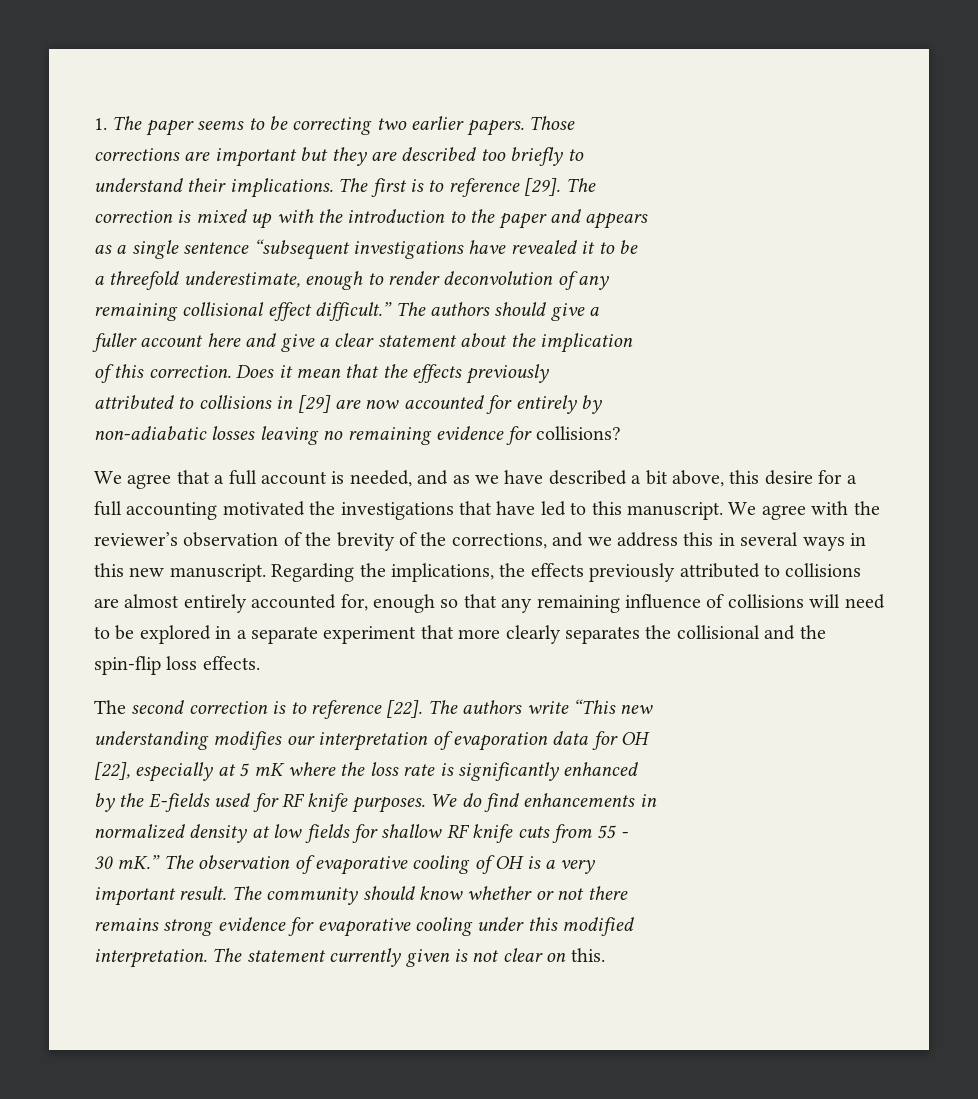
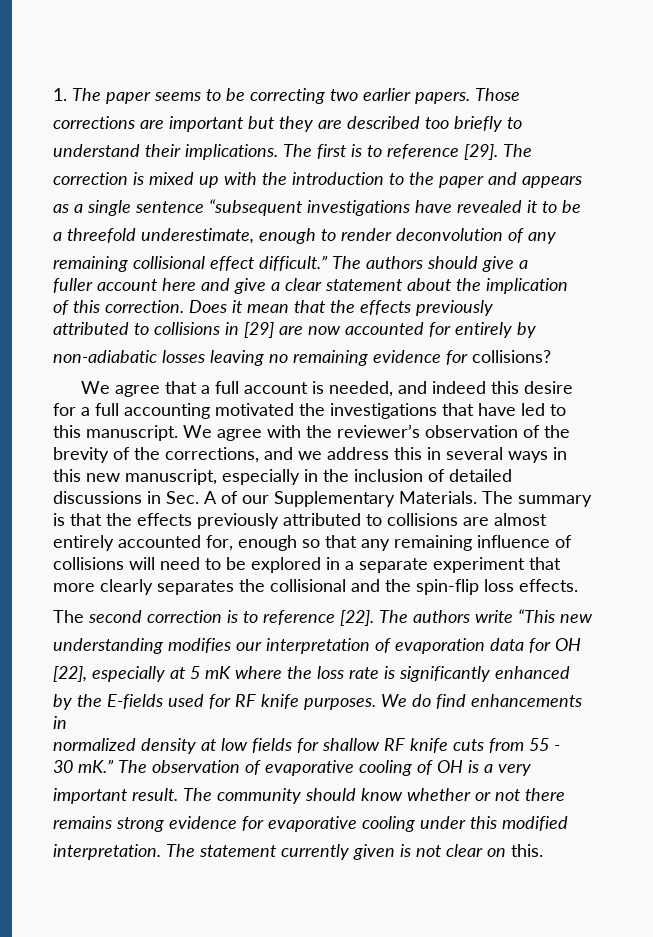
[452,470,724,487] as we have described a bit above, -> [431,381,486,394] indeed
[169,563,494,582] manuscript. Regarding the implications, -> [125,469,512,485] [53,491,592,507] [53,513,102,526] manuscript, especially in the inclusion of detailed discussions in Sec. A of our Supplementary Materials. The summary is that

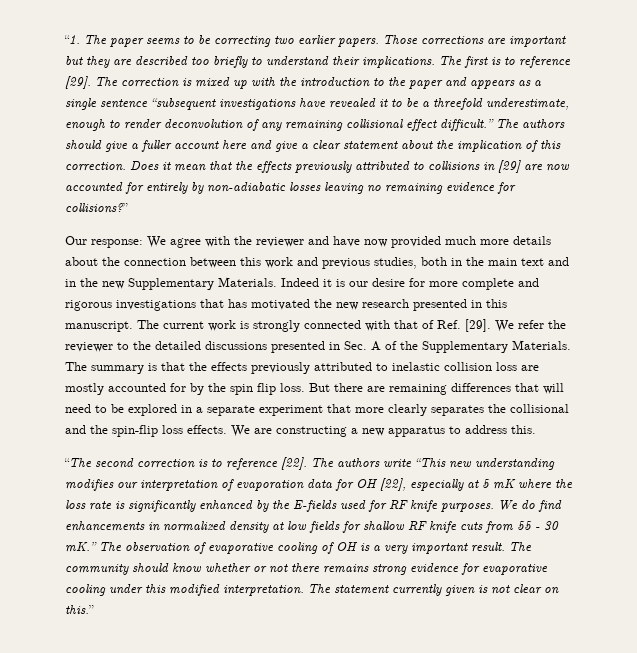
[53,88,67,101] 1. -> [64,35,80,44] “1.
(520, 94) // -> (418, 39) none
(522, 123) // -> (262, 61) none
(532, 150) // -> (118, 81) none
(582, 181) // -> (515, 84) none
(581, 206) // -> (419, 102) none
(556, 238) // -> (282, 126) none
(528, 264) // -> (138, 146) none
(568, 286) // -> (522, 146) none
(493, 308) // -> (352, 167) none
(536, 330) // -> (204, 188) none
[472,350,551,363] [80,381,573,397] [53,403,566,419] [53,424,570,441] [53,447,567,463] [53,469,445,485] collisions? // We agree that a full account is needed, and indeed this desire for a full accounting motivated the investigations that have led to this manuscript. We agree with the reviewer’s observation of the brevity of the corrections, and we address this in several ways in this new manuscript, especially in the inclusion of -> [65,203,128,213] [65,236,551,248] [65,257,569,269] [65,277,539,290] [65,299,507,311] [65,319,566,332] [65,341,151,352] collisions?” // Our response: We agree with the reviewer and have now provided much more details about the connection between this work and previous studies, both in the main text and in the new Supplementary Materials. Indeed it is our desire for more complete and rigorous investigations that has motivated the new research presented in this manuscript. The current work is strongly connected with that of Ref. [29]. We refer the reviewer to the
(142, 497) none -> [271,341,325,353] presented
[242,495,269,504] our -> [400,341,418,350] the
[387,513,547,526] [53,535,572,551] [53,557,124,570] collisions are almost entirely accounted for, enough so that any remaining influence of collisions -> [392,362,539,371] [65,383,539,395] inelastic collision loss are mostly accounted for by the spin flip loss. But there are remaining differences that
[53,610,84,623] // The -> [231,425,536,437] [64,458,92,467] We are constructing a new apparatus to address this. // “The
(593, 618) // -> (472, 464) none
(581, 644) // -> (378, 483) none
(570, 672) // -> (253, 505) none
(67, 722) // -> (160, 526) none
(560, 748) // -> (540, 528) none
(531, 769) // -> (408, 549) none
(565, 794) // -> (320, 568) none
(568, 823) // -> (220, 590) none
[511,844,543,857] this. -> [65,605,94,614] this.”

